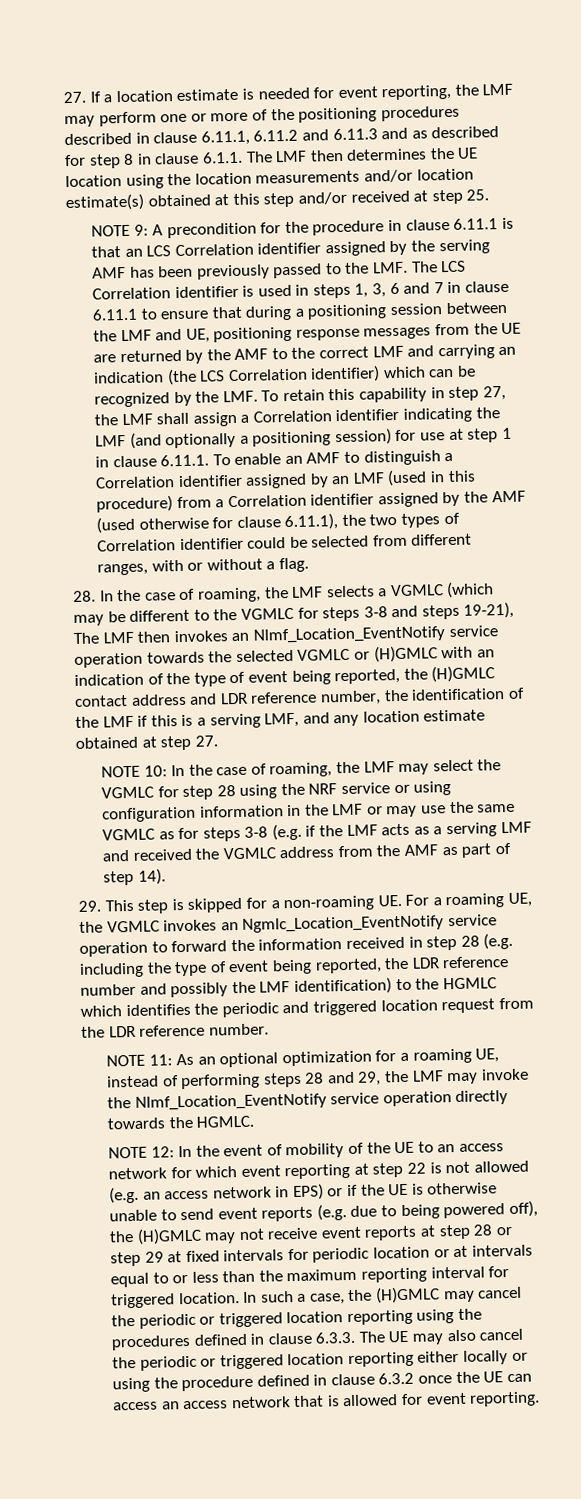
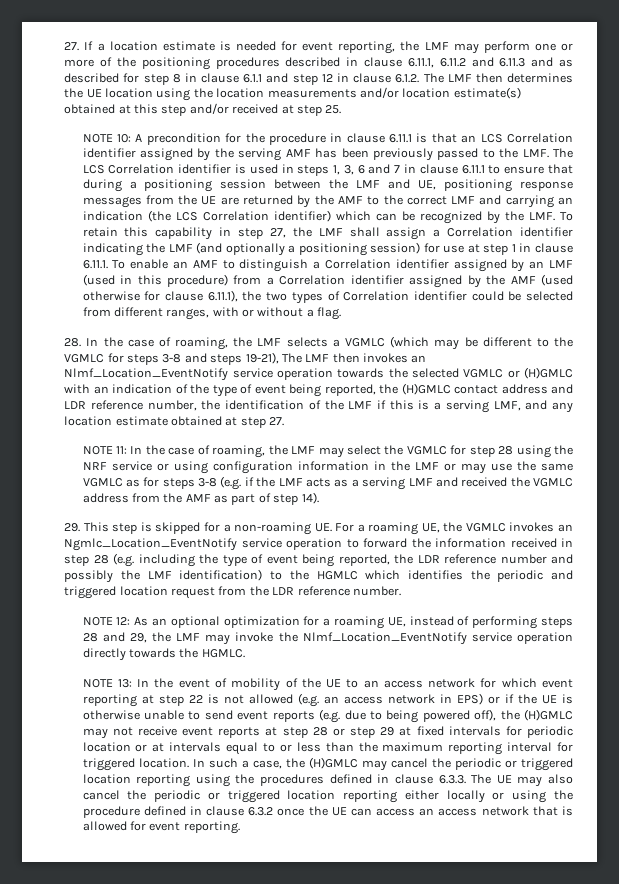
[201,151,243,164] 6.1.1. -> [243,73,420,85] 6.1.1 and step 12 in clause 6.1.2.
[133,224,149,236] 9: -> [116,134,131,143] 10:
[143,765,168,777] 10: -> [116,446,128,454] 11:
[148,1054,173,1066] 11: -> [116,617,131,625] 12:
[150,1146,175,1158] 12: -> [117,679,132,688] 13:

